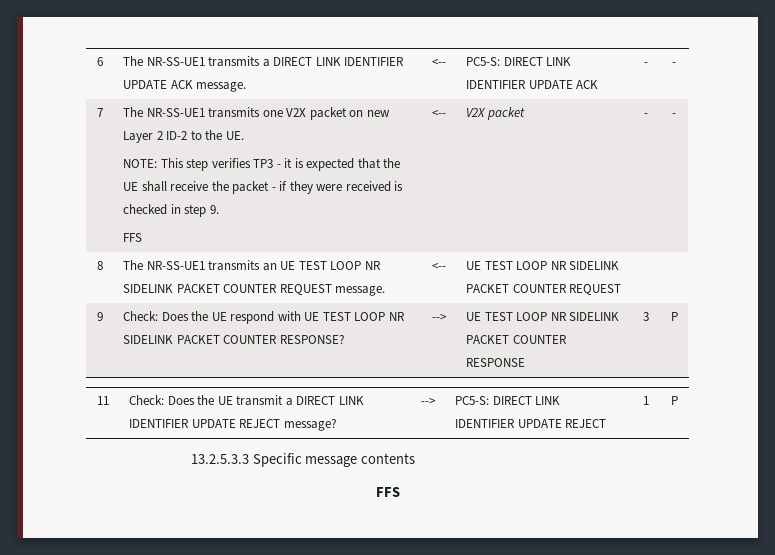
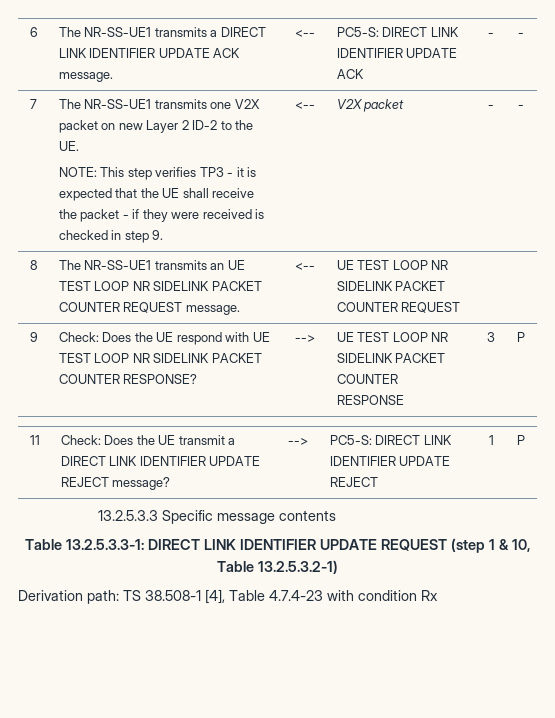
[123,233,143,242] // FFS -> (164, 235) none
[375,487,400,497] FFS -> [25,538,530,553] [217,560,338,574] [18,589,438,604] Table 13.2.5.3.3-1: DIRECT LINK IDENTIFIER UPDATE REQUEST (step 1 & 10, Table 13.2.5.3.2-1) // Derivation path: TS 38.508-1 [4], Table 4.7.4-23 with condition Rx

